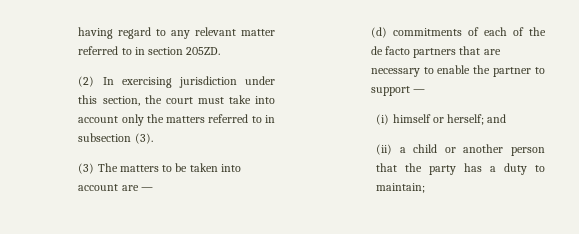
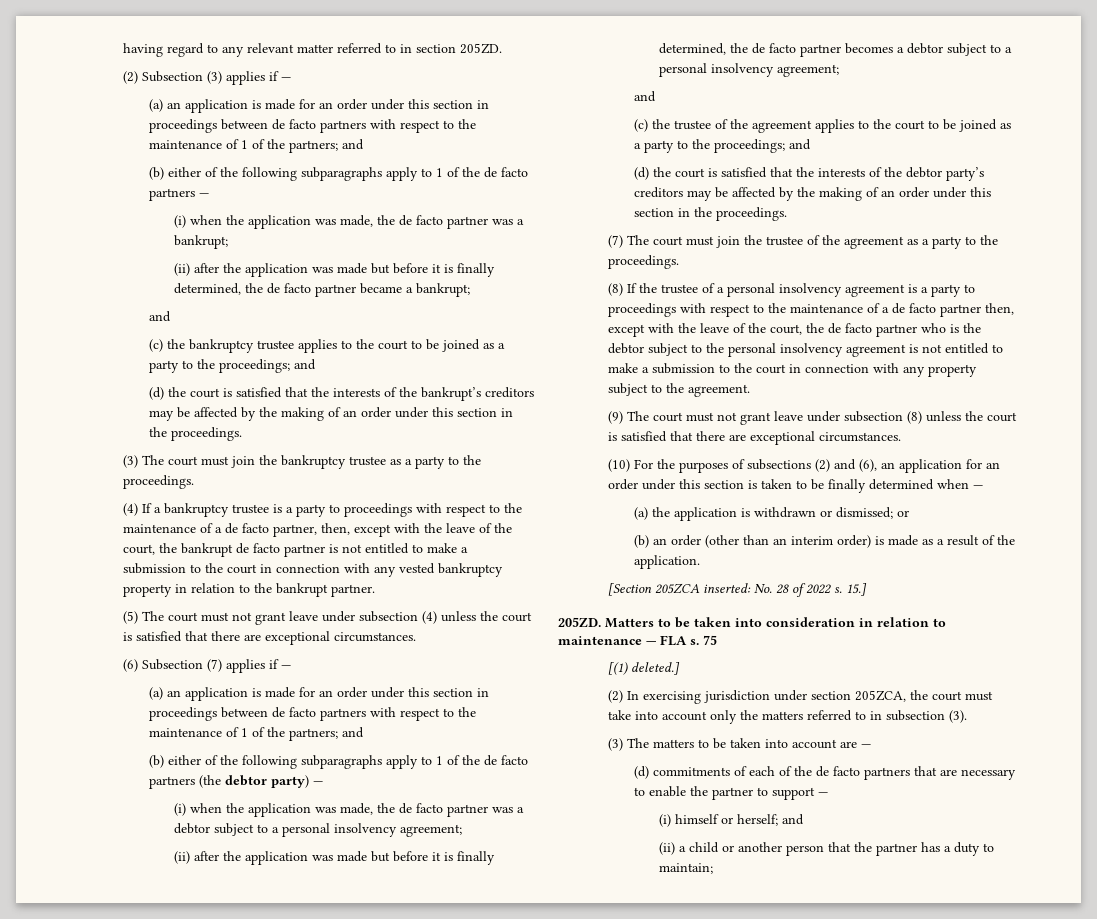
(221, 51) none -> [123,71,292,85] [148,99,489,113] [148,119,476,133] [148,139,364,153] [148,167,528,181] [148,188,209,201] [173,215,524,229] [173,235,228,249] [173,263,495,277] [173,283,470,297] [148,311,171,322] [148,339,505,353] [148,359,316,373] [148,387,534,401] [148,407,513,421] [148,427,242,441] [123,455,482,469] [123,475,195,489] [123,503,523,517] [123,523,513,537] [123,543,469,557] [123,563,504,577] [123,583,376,597] [123,611,533,625] [123,631,417,645] [123,659,292,673] [148,687,489,701] [148,707,476,721] [148,727,364,741] [148,755,528,769] [148,775,323,789] [173,803,524,817] [173,823,462,837] [173,851,495,865] [658,43,1012,57] [658,63,839,77] [633,91,656,102] [633,119,1011,133] [633,139,811,153] [633,167,984,181] [633,187,991,201] [633,207,787,221] [608,235,999,249] [608,255,680,269] [608,283,976,297] [608,303,1015,317] [608,323,982,337] [608,343,1004,357] [608,363,978,377] [608,383,751,397] [608,411,1018,425] [608,431,902,445] [608,459,1001,473] [608,479,984,493] [633,507,909,521] [633,535,1015,548] [633,555,700,569] [608,583,868,597] [558,617,946,628] [558,635,717,646] [608,662,681,675] // (2) Subsection (3) applies if — // (a) an application is made for an order under this section in proceedings between de facto partners with respect to the maintenance of 1 of the partners; and // (b) either of the following subparagraphs apply to 1 of the de facto partners — // (i) when the application was made, the de facto partner was a bankrupt; // (ii) after the application was made but before it is finally determined, the de facto partner became a bankrupt; // and // (c) the bankruptcy trustee applies to the court to be joined as a party to the proceedings; and // (d) the court is satisfied that the interests of the bankrupt’s creditors may be affected by the making of an order under this section in the proceedings. // (3) The court must join the bankruptcy trustee as a party to the proceedings. // (4) If a bankruptcy trustee is a party to proceedings with respect to the maintenance of a de facto partner, then, except with the leave of the court, the bankrupt de facto partner is not entitled to make a submission to the court in connection with any vested bankruptcy property in relation to the bankrupt partner. // (5) The court must not grant leave under subsection (4) unless the court is satisfied that there are exceptional circumstances. // (6) Subsection (7) applies if — // (a) an application is made for an order under this section in proceedings between de facto partners with respect to the maintenance of 1 of the partners; and // (b) either of the following subparagraphs apply to 1 of the de facto partners (the debtor party) — // (i) when the application was made, the de facto partner was a debtor subject to a personal insolvency agreement; // (ii) after the application was made but before it is finally determined, the de facto partner becomes a debtor subject to a personal insolvency agreement; // and // (c) the trustee of the agreement applies to the court to be joined as a party to the proceedings; and // (d) the court is satisfied that the interests of the debtor party’s creditors may be affected by the making of an order under this section in the proceedings. // (7) The court must join the trustee of the agreement as a party to the proceedings. // (8) If the trustee of a personal insolvency agreement is a party to proceedings with respect to the maintenance of a de facto partner then, except with the leave of the court, the de facto partner who is the debtor subject to the personal insolvency agreement is not entitled to make a submission to the court in connection with any property subject to the agreement. // (9) The court must not grant leave under subsection (8) unless the court is satisfied that there are exceptional circumstances. // (10) For the purposes of subsections (2) and (6), an application for an order under this section is taken to be finally determined when — // (a) the application is withdrawn or dismissed; or // (b) an order (other than an interim order) is made as a result of the application. // [Section 205ZCA inserted: No. 28 of 2022 s. 15.] // 205ZD. Matters to be taken into consideration in relation to maintenance — FLA s. 75 // [(1) deleted.]
[78,95,140,106] this section, -> [811,690,907,702] section 205ZCA,
[429,165,457,175] party -> [875,843,917,856] partner

